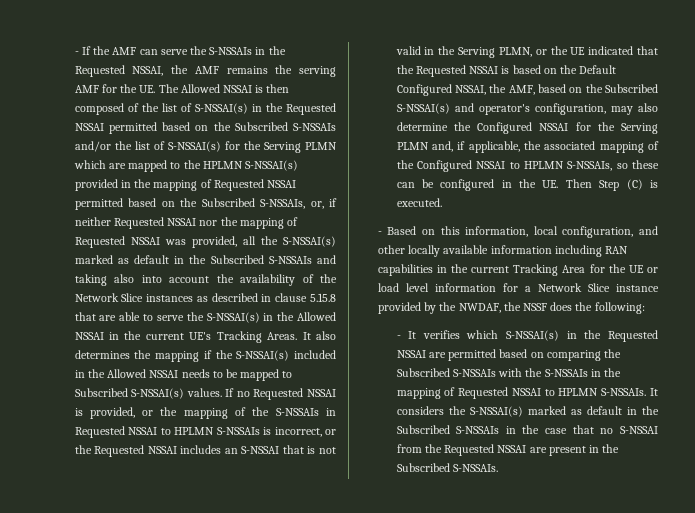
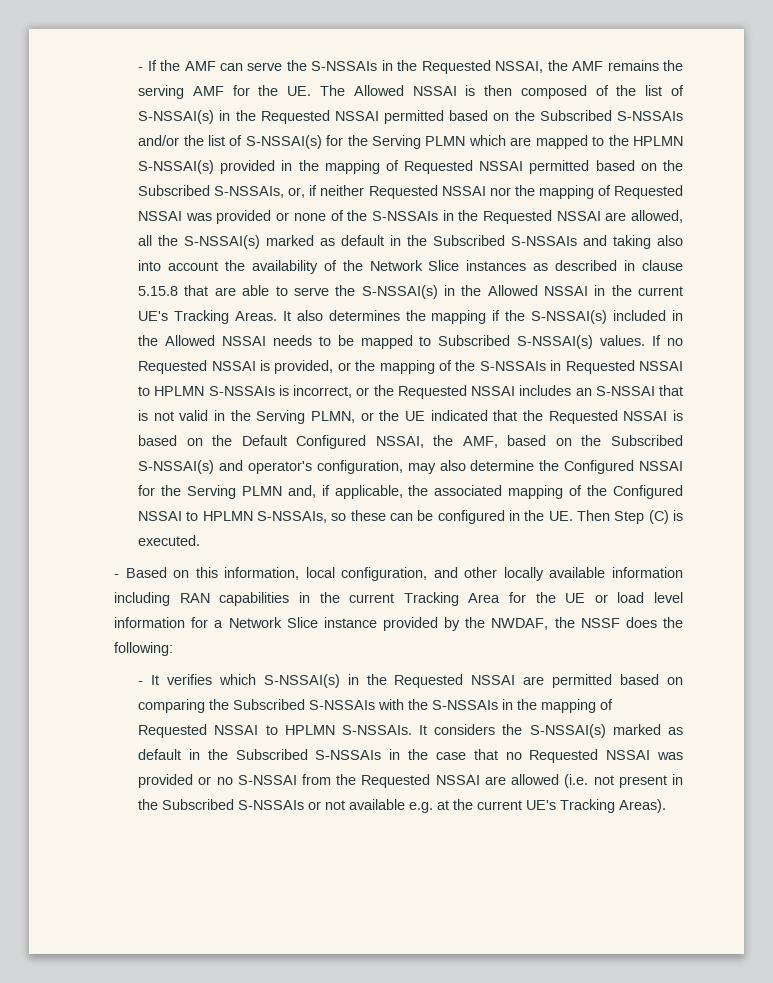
[191,236,237,248] provided, -> [216,210,683,224] provided or none of the S-NSSAIs in the Requested NSSAI are allowed,
(614, 431) none -> [529,749,683,763] [138,774,233,788] Requested NSSAI was provided or no
(547, 450) none -> [511,774,614,788] allowed (i.e. not
[452,464,498,472] S-NSSAIs. -> [238,799,667,813] S-NSSAIs or not available e.g. at the current UE's Tracking Areas).

